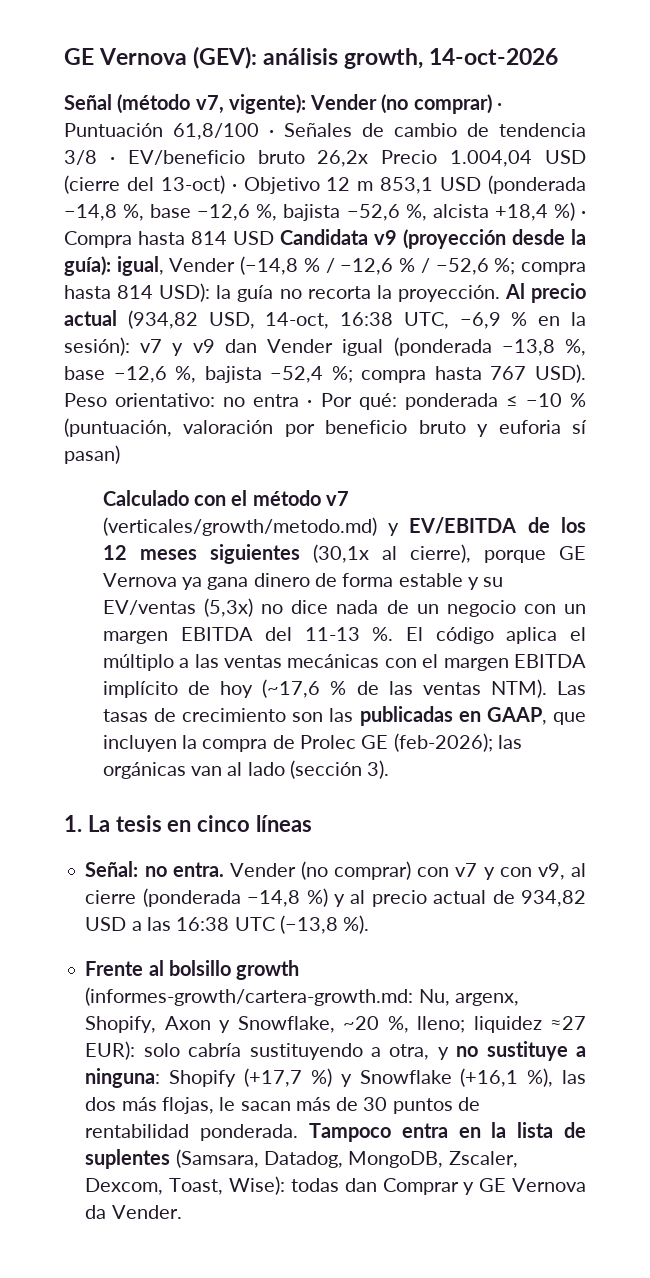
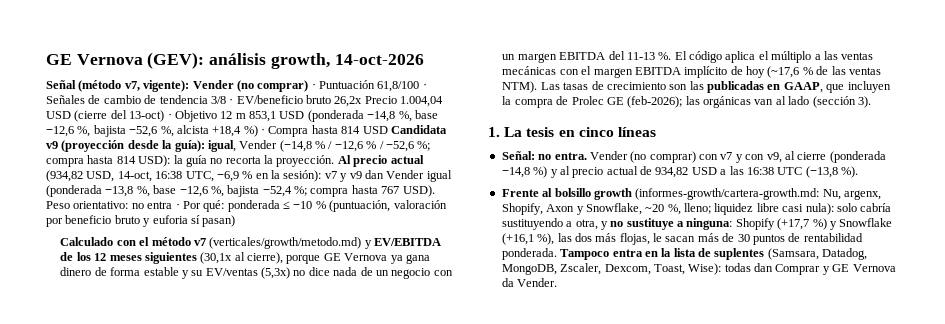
[550,1016,587,1030] [85,1041,136,1060] ≈27 EUR): -> [756,203,834,215] libre casi nula):

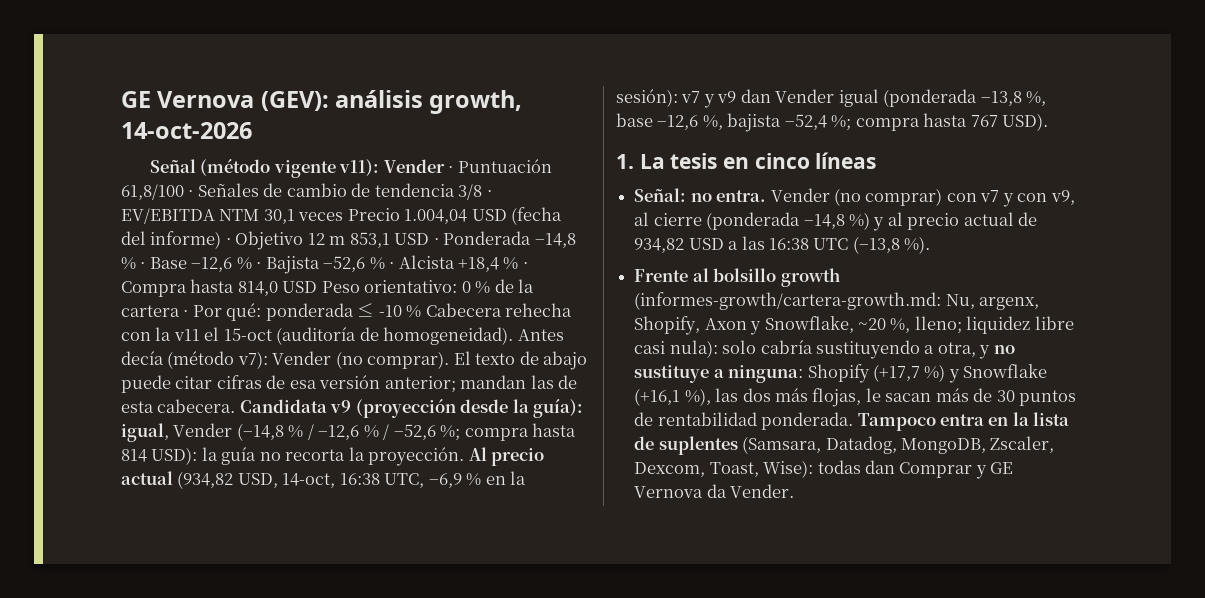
[124,80,309,92] v7, vigente): Vender (no comprar) -> [273,159,445,178] vigente v11): Vender
[236,95,444,107] [46,110,165,122] EV/beneficio bruto 26,2x Precio 1.004,04 USD (cierre del 13-oct) -> [121,207,563,225] [121,231,222,249] EV/EBITDA NTM 30,1 veces Precio 1.004,04 USD (fecha del informe)
[307,110,438,122] [46,125,388,137] (ponderada −14,8 %, base −12,6 %, bajista −52,6 %, alcista +18,4 %) · Compra hasta 814 USD -> [433,231,576,248] [121,255,528,274] [121,279,535,297] [121,303,573,321] [121,327,564,345] [121,351,588,370] [121,375,578,393] [121,399,236,413] · Ponderada −14,8 % · Base −12,6 % · Bajista −52,6 % · Alcista +18,4 % · Compra hasta 814,0 USD Peso orientativo: 0 % de la cartera · Por qué: ponderada ≤ -10 % Cabecera rehecha con la v11 el 15-oct (auditoría de homogeneidad). Antes decía (método v7): Vender (no comprar). El texto de abajo puede citar cifras de esa versión anterior; mandan las de esta cabecera.
[46,200,447,212] [46,215,236,227] [60,237,442,249] [60,252,430,264] [60,267,453,279] [502,51,874,63] [502,66,881,78] [502,81,891,93] [502,96,871,108] Peso orientativo: no entra · Por qué: ponderada ≤ −10 % (puntuación, valoración por beneficio bruto y euforia sí pasan) // Calculado con el método v7 (verticales/growth/metodo.md) y EV/EBITDA de los 12 meses siguientes (30,1x al cierre), porque GE Vernova ya gana dinero de forma estable y su EV/ventas (5,3x) no dice nada de un negocio con un margen EBITDA del 11-13 %. El código aplica el múltiplo a las ventas mecánicas con el margen EBITDA implícito de hoy (~17,6 % de las ventas NTM). Las tasas de crecimiento son las publicadas en GAAP, que incluyen la compra de Prolec GE (feb-2026); las orgánicas van al lado (sección 3). -> (1049, 122) none

